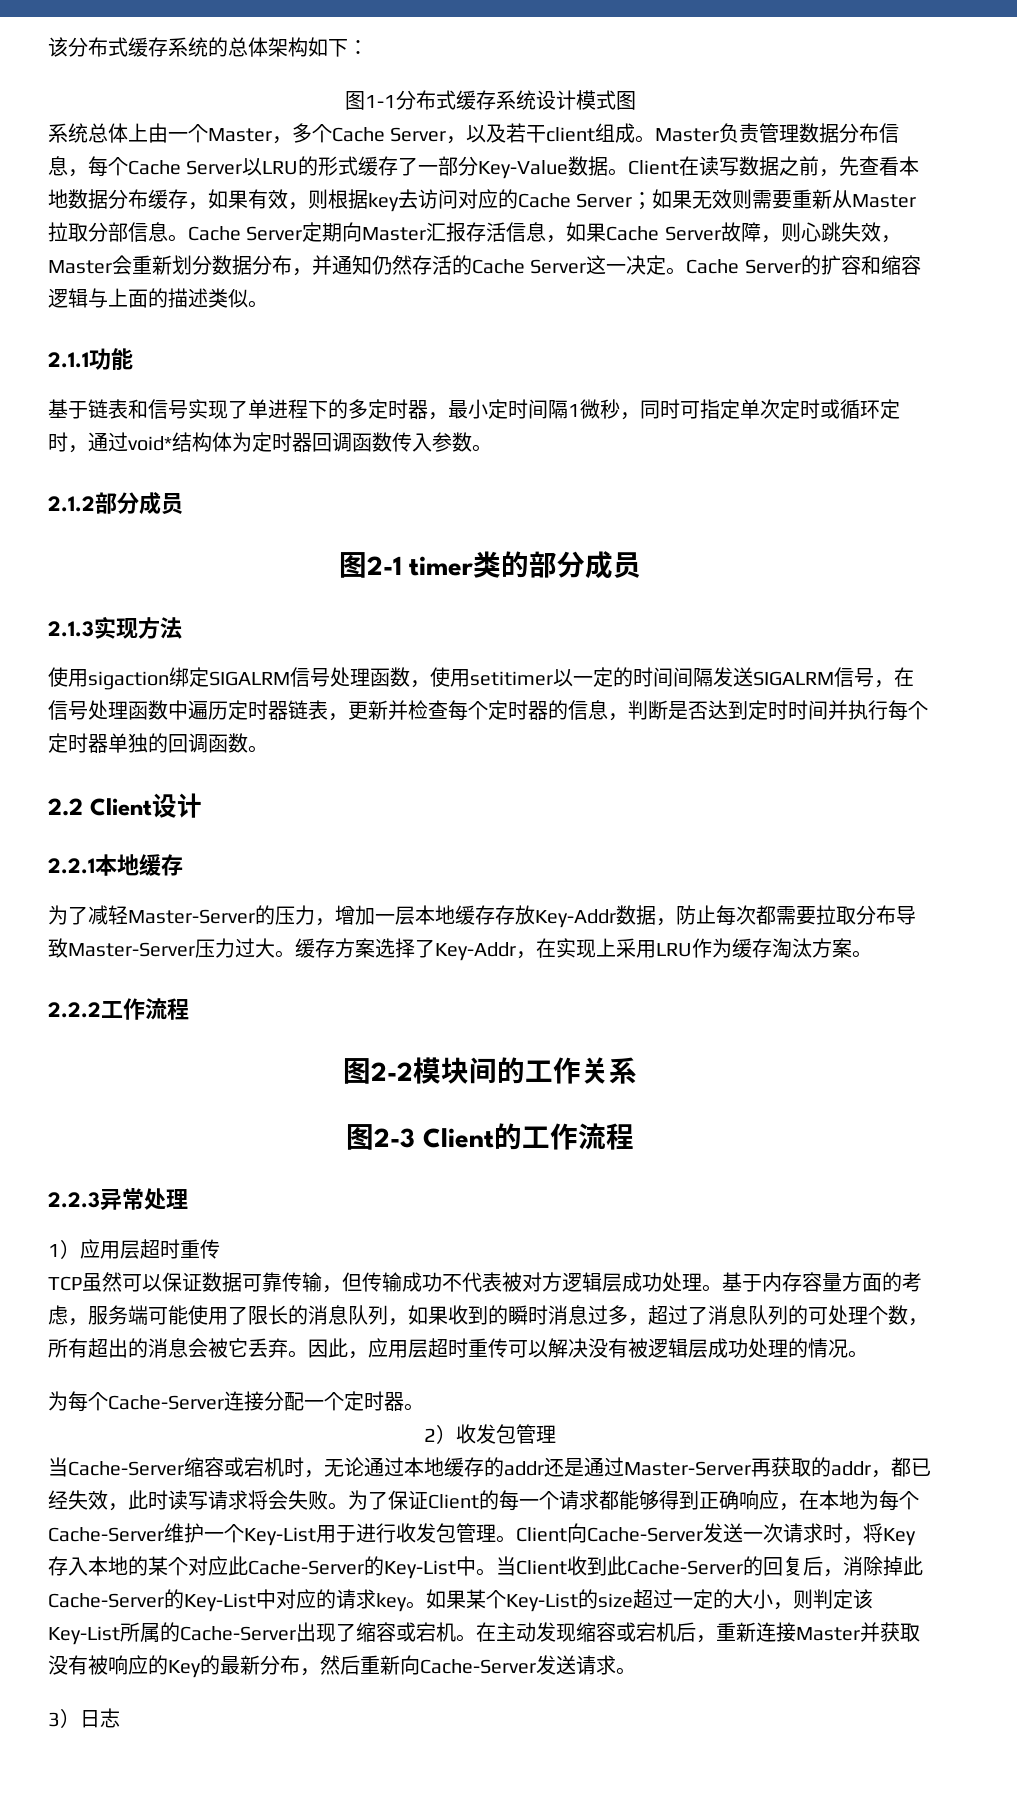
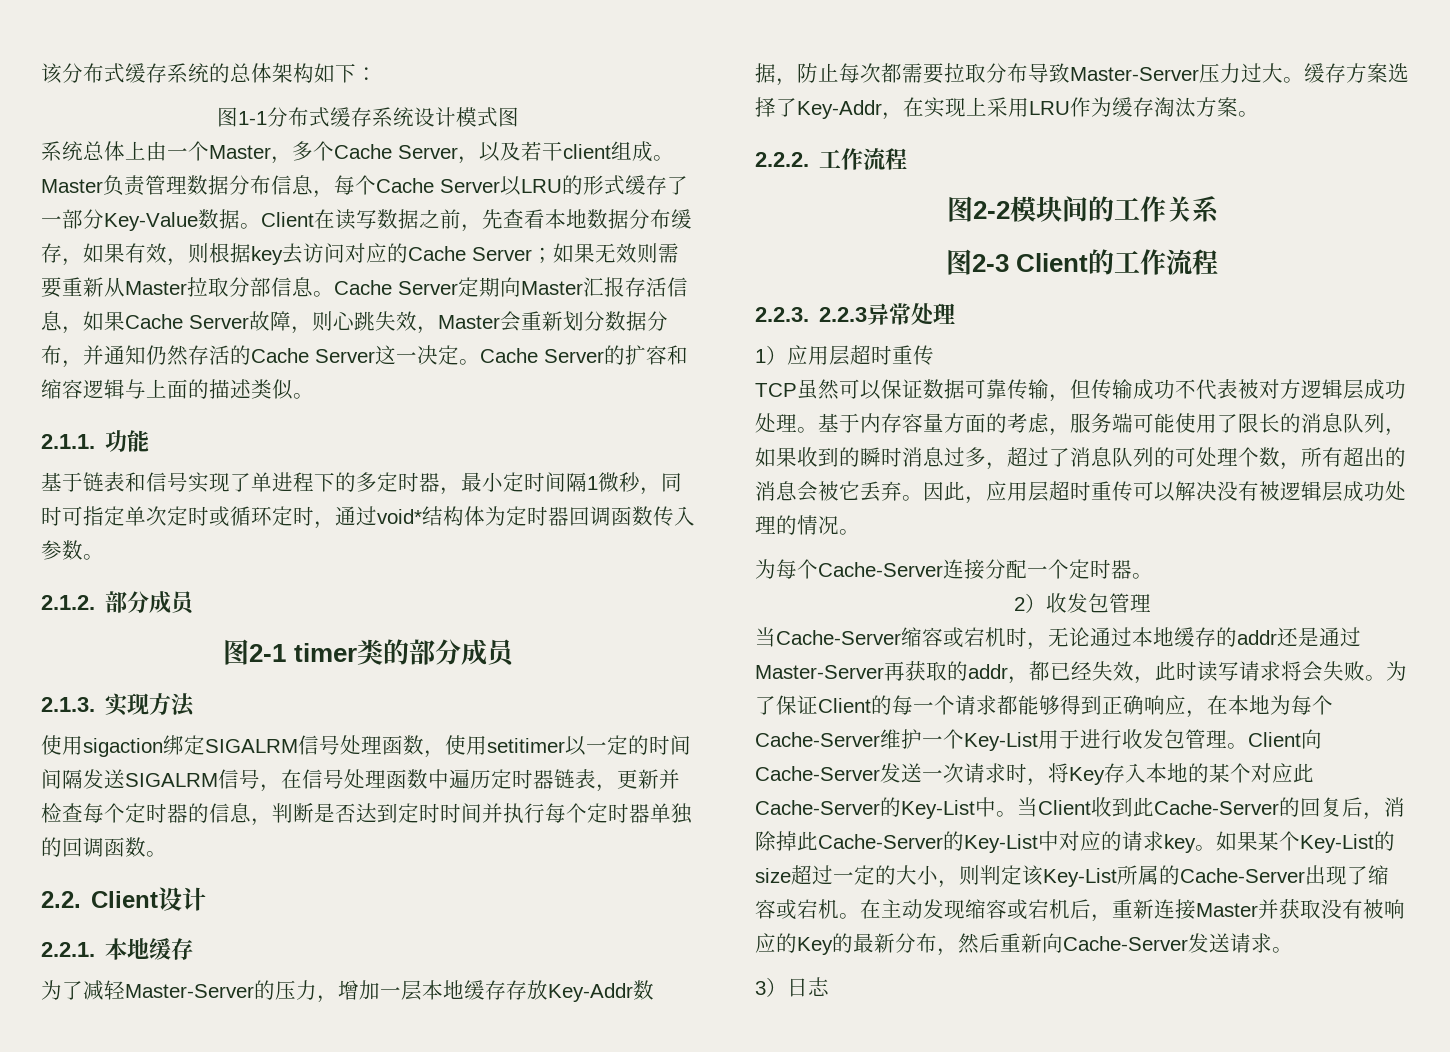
[48,352,89,368] 2.1.1 -> [41,434,95,449] 2.1.1.
[48,496,95,512] 2.1.2 -> [41,595,95,610] 2.1.2.
[48,621,94,637] 2.1.3 -> [41,697,95,712] 2.1.3.
[48,798,83,816] 2.2 -> [41,891,81,908] 2.2.
[48,858,95,874] 2.2.1 -> [41,942,95,957] 2.2.1.
[48,1002,101,1018] 2.2.2 -> [755,152,809,167] 2.2.2.
(634, 1136) none -> [755,307,809,322] 2.2.3.

